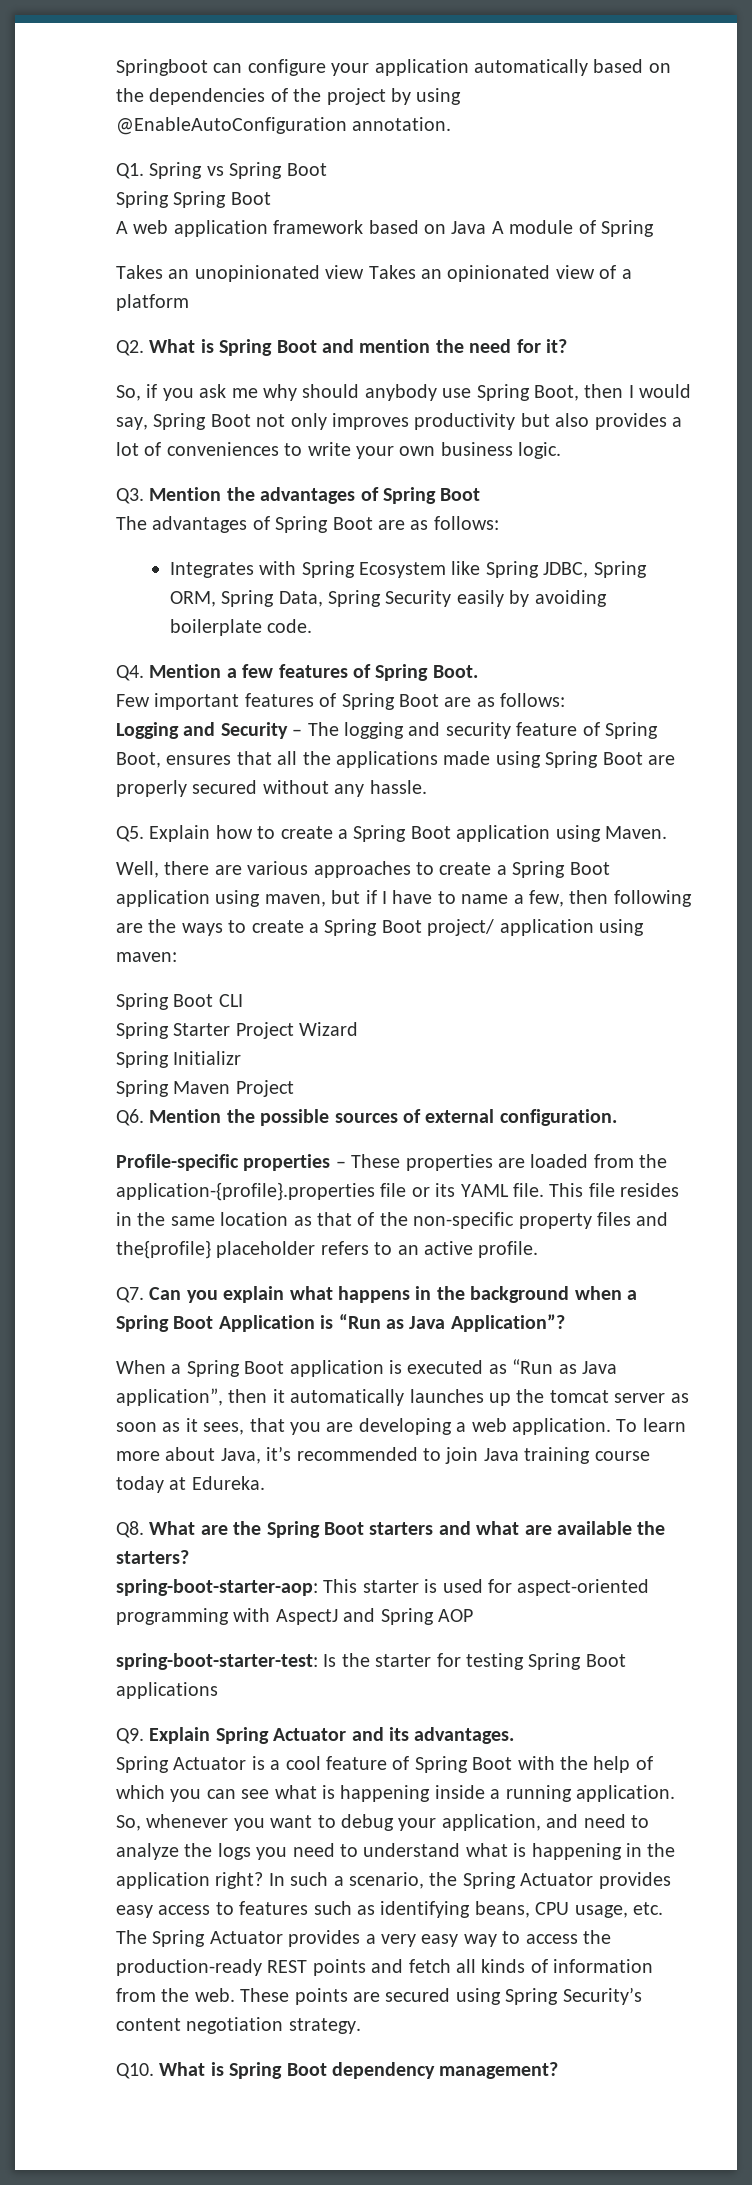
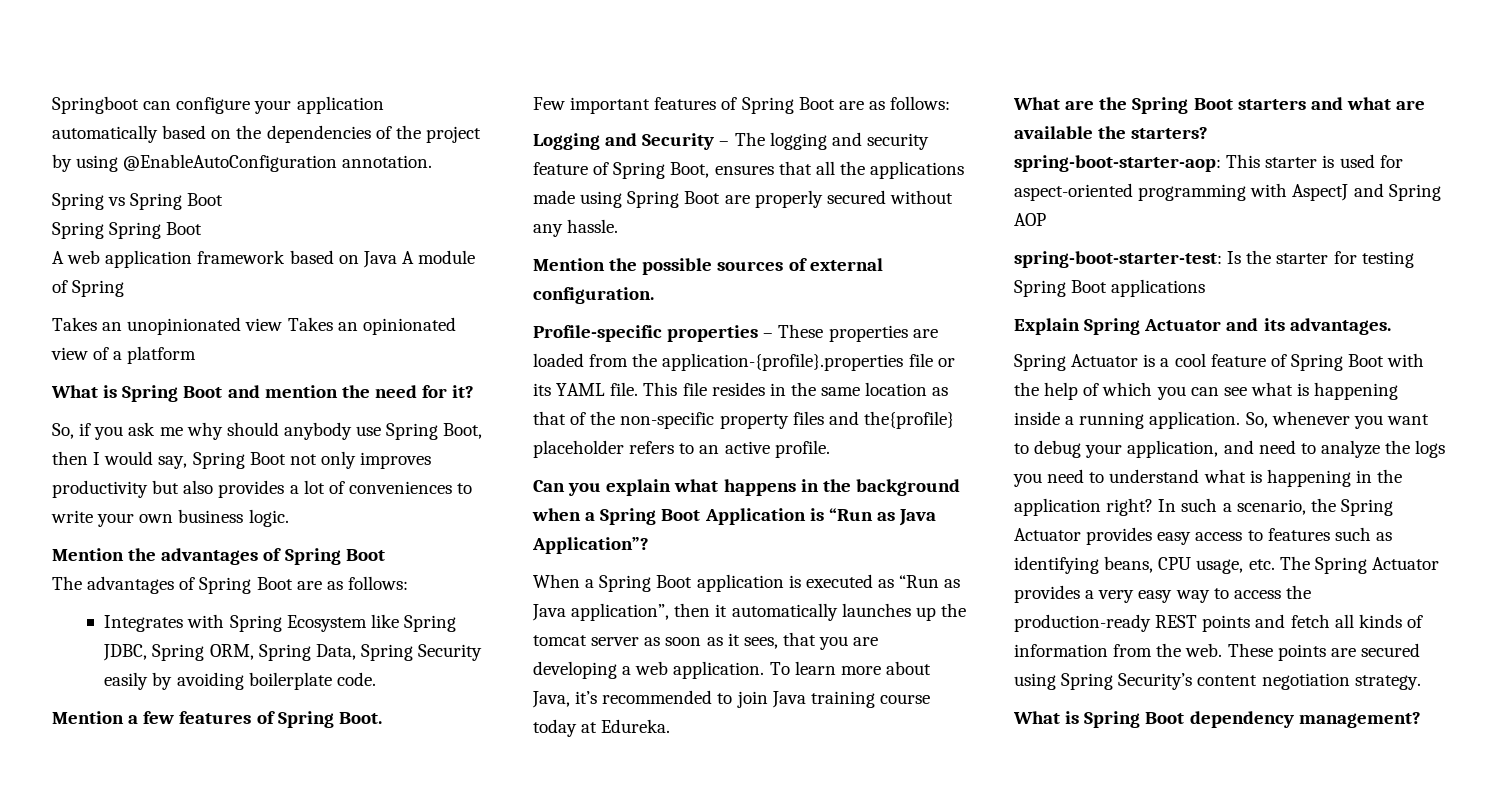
[116,163,144,179] Q1. -> (433, 161) none
[116,340,144,356] Q2. -> (197, 355) none
[116,488,144,504] Q3. -> (289, 518) none
[116,665,144,681] Q4. -> (376, 679) none
[116,825,667,842] [116,861,610,878] [116,890,692,907] [116,919,644,936] [116,952,177,962] [116,993,243,1010] [116,1022,359,1039] [116,1051,242,1068] [116,1080,294,1097] [116,1109,144,1126] Q5. Explain how to create a Spring Boot application using Maven. // Well, there are various approaches to create a Spring Boot application using maven, but if I have to name a few, then following are the ways to create a Spring Boot project/ application using maven: // Spring Boot CLI // Spring Starter Project Wizard // Spring Initializr // Spring Maven Project // Q6. -> (619, 226) none
[116,1287,144,1303] Q7. -> (830, 449) none
[116,1521,144,1538] Q8. -> (671, 726) none
[116,1728,144,1744] Q9. -> (1206, 288) none
[116,2063,154,2079] Q10. -> (1421, 682) none

